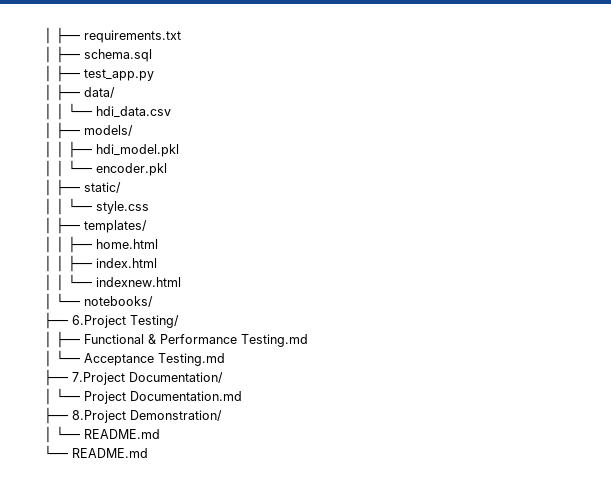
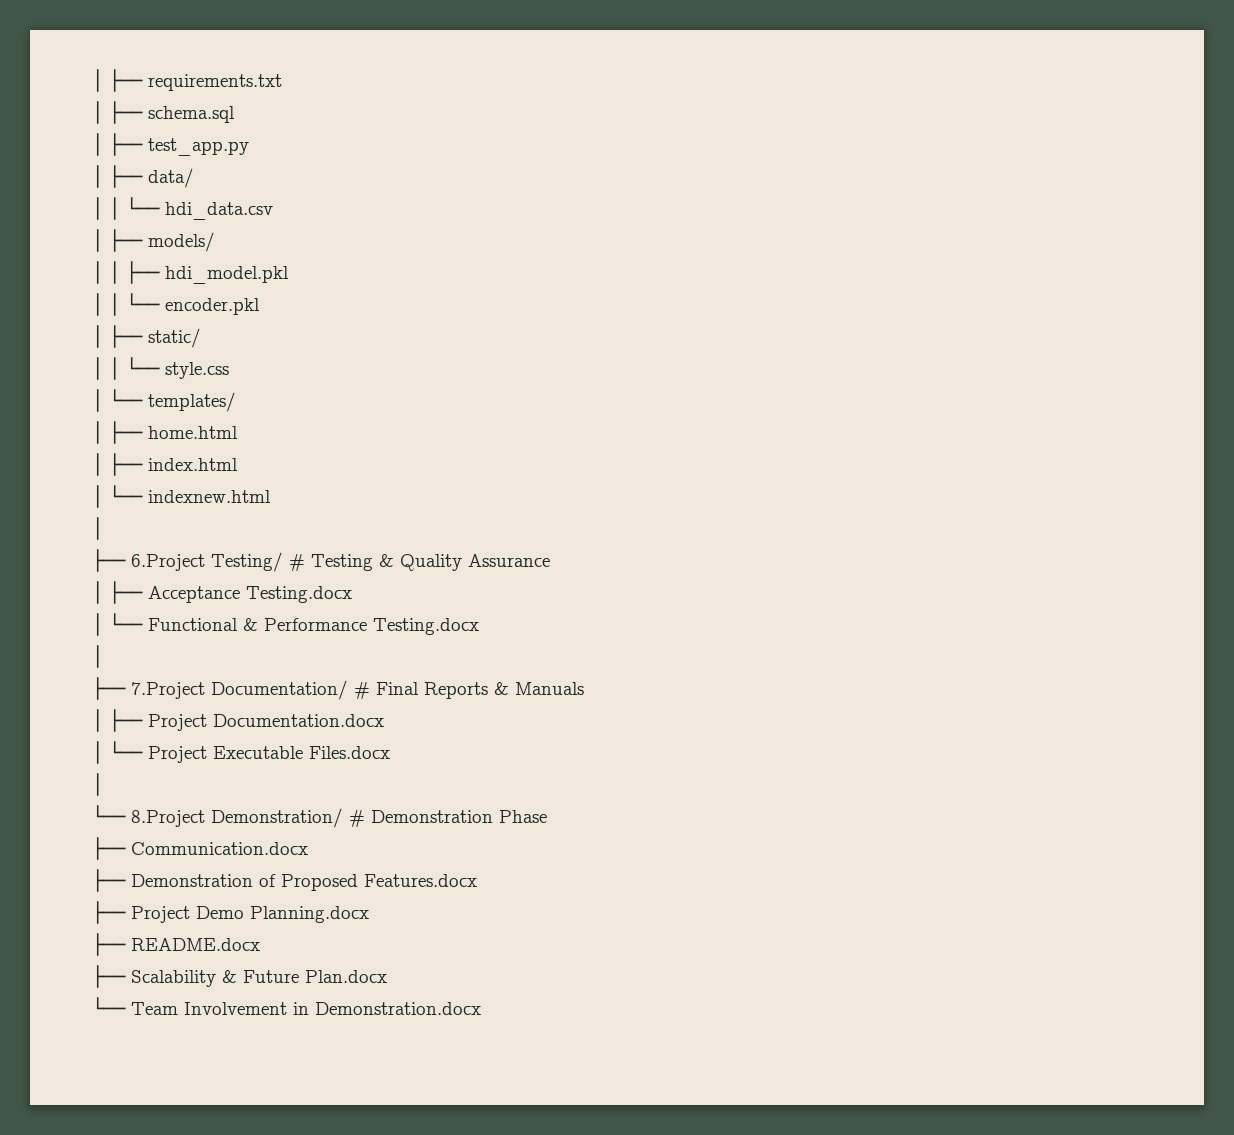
[56,217,81,234] ├── -> [108,389,143,407] └──
[56,236,65,253] │ -> (103, 432) none
[56,255,65,272] │ -> (103, 464) none
[56,274,65,291] │ -> (103, 496) none
[56,293,154,307] └── notebooks/ -> (103, 528) none
[44,331,81,348] // │ ├── -> [288,554,550,571] [91,581,352,604] [91,613,143,636] # Testing & Quality Assurance // │ ├── Acceptance Testing.docx // │ └──
[241,334,309,347] [44,350,226,367] Testing.md // │ └── Acceptance Testing.md -> [372,618,479,635] [91,645,103,668] Testing.docx // │
[44,388,243,405] [44,407,223,424] [44,426,161,443] [44,445,149,458] // │ └── Project Documentation.md // ├── 8.Project Demonstration/ // │ └── README.md // └── README.md -> [353,682,584,699] [91,709,384,732] [91,741,390,764] [91,773,103,796] [91,805,547,828] [91,837,308,860] [91,869,477,892] [91,901,369,924] [91,933,260,956] [91,965,387,988] [91,997,481,1015] # Final Reports & Manuals // │ ├── Project Documentation.docx // │ └── Project Executable Files.docx // │ // └── 8.Project Demonstration/ # Demonstration Phase // ├── Communication.docx // ├── Demonstration of Proposed Features.docx // ├── Project Demo Planning.docx // ├── README.docx // ├── Scalability & Future Plan.docx // └── Team Involvement in Demonstration.docx

